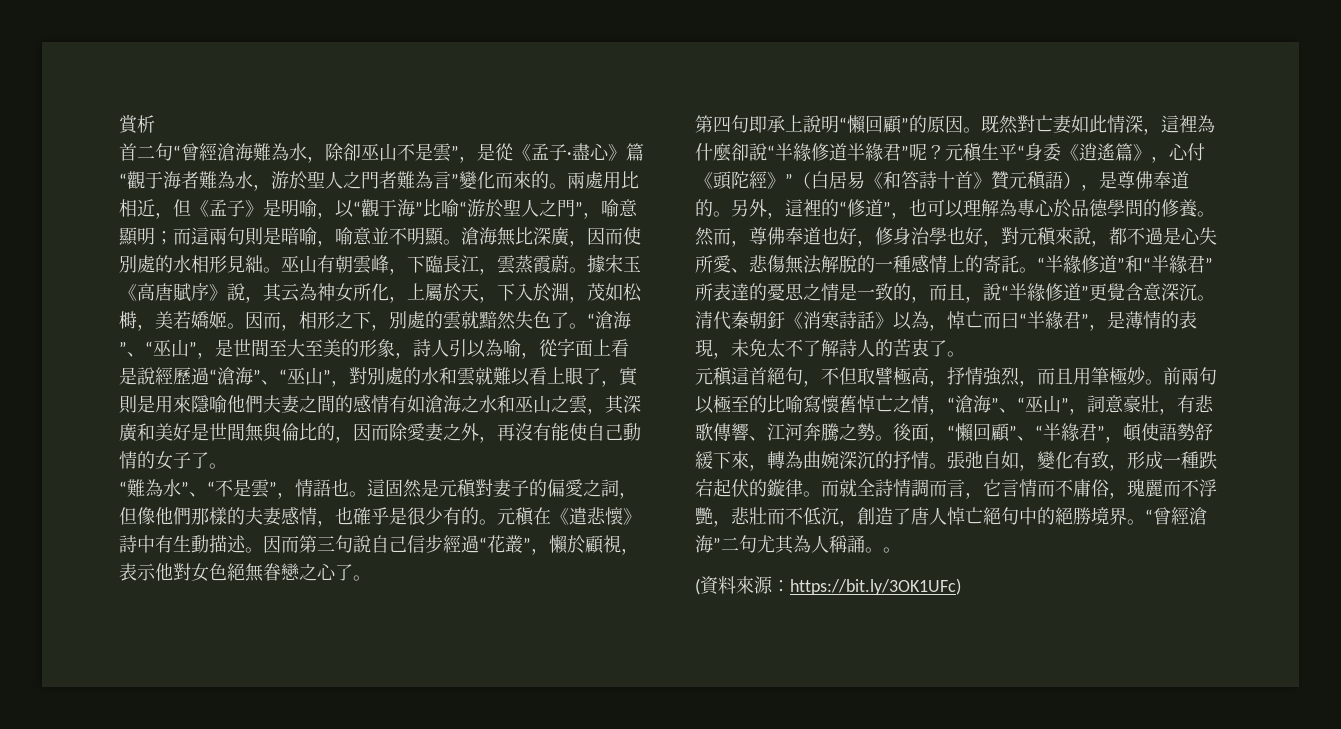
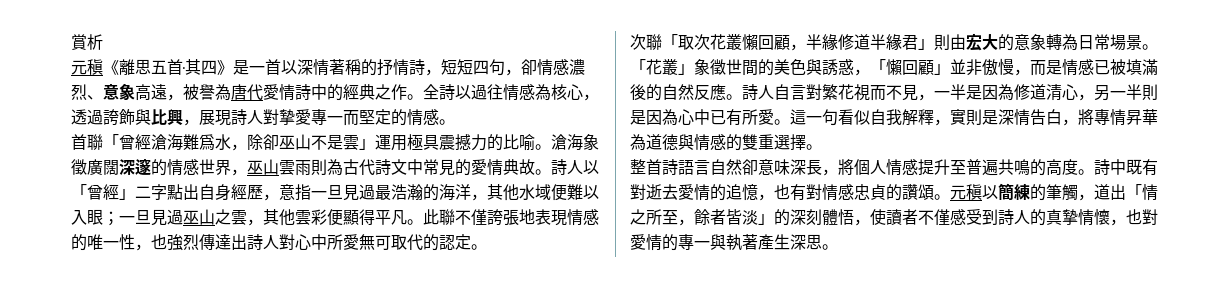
[119,143,181,161] 首二句“ -> [71,59,585,76] [71,83,599,101] [71,109,455,126] [71,134,119,150] 元稹《離思五首·其四》是一首以深情著稱的抒情詩，短短四句，卻情感濃烈、意象高遠，被譽為唐代愛情詩中的經典之作。全詩以過往情感為核心，透過誇飾與比興，展現詩人對摯愛專一而堅定的情感。 // 首聯「
[271,143,289,161] 為 -> [199,134,215,150] 爲
[451,143,644,163] [119,171,639,191] [119,199,638,219] [118,227,641,247] [119,254,641,275] [119,283,642,303] [119,311,631,331] [119,338,629,359] [119,367,638,387] [119,395,641,415] [119,422,641,443] [119,451,227,470] [119,479,637,499] [119,507,641,527] [119,535,639,555] [119,563,371,582] [695,115,1215,135] [695,143,1205,163] [695,171,1189,191] [695,199,1215,219] [695,227,1217,247] [695,255,1213,274] [695,283,1215,303] [695,311,1197,331] [695,339,965,359] [695,367,1217,387] [695,395,1214,415] [695,423,1213,443] [695,451,1217,471] [695,479,1217,499] [695,507,1207,527] [695,535,901,554] [695,576,961,595] ”，是從《孟子·盡心》篇“觀于海者難為水，游於聖人之門者難為言”變化而來的。兩處用比相近，但《孟子》是明喻，以“觀于海”比喻“游於聖人之門”，喻意顯明；而這兩句則是暗喻，喻意並不明顯。滄海無比深廣，因而使別處的水相形見絀。巫山有朝雲峰，下臨長江，雲蒸霞蔚。據宋玉《高唐賦序》說，其云為神女所化，上屬於天，下入於淵，茂如松榯，美若嬌姬。因而，相形之下，別處的雲就黯然失色了。“滄海”、“巫山”，是世間至大至美的形象，詩人引以為喻，從字面上看是說經歷過“滄海”、“巫山”，對別處的水和雲就難以看上眼了，實則是用來隱喻他們夫妻之間的感情有如滄海之水和巫山之雲，其深廣和美好是世間無與倫比的，因而除愛妻之外，再沒有能使自己動情的女子了。 // “難為水”、“不是雲”，情語也。這固然是元稹對妻子的偏愛之詞，但像他們那樣的夫妻感情，也確乎是很少有的。元稹在《遣悲懷》詩中有生動描述。因而第三句說自己信步經過“花叢”，懶於顧視，表示他對女色絕無眷戀之心了。 // 第四句即承上說明“懶回顧”的原因。既然對亡妻如此情深，這裡為什麼卻說“半緣修道半緣君”呢？元稹生平“身委《逍遙篇》，心付《頭陀經》”（白居易《和答詩十首》贊元稹語），是尊佛奉道的。另外，這裡的“修道”，也可以理解為專心於品德學問的修養。然而，尊佛奉道也好，修身治學也好，對元稹來說，都不過是心失所愛、悲傷無法解脫的一種感情上的寄託。“半緣修道”和“半緣君”所表達的憂思之情是一致的，而且，說“半緣修道”更覺含意深沉。清代秦朝釪《消寒詩話》以為，悼亡而曰“半緣君”，是薄情的表現，未免太不了解詩人的苦衷了。 // 元稹這首絕句，不但取譬極高，抒情強烈，而且用筆極妙。前兩句以極至的比喻寫懷舊悼亡之情，“滄海”、“巫山”，詞意豪壯，有悲歌傳響、江河奔騰之勢。後面，“懶回顧”、“半緣君”，頓使語勢舒緩下來，轉為曲婉深沉的抒情。張弛自如，變化有致，形成一種跌宕起伏的鏇律。而就全詩情調而言，它言情而不庸俗，瑰麗而不浮艷，悲壯而不低沉，創造了唐人悼亡絕句中的絕勝境界。“曾經滄海”二句尤其為人稱誦。。 // (資料來源：https://bit.ly/3OK1UFc) -> [359,133,599,151] [71,159,599,176] [71,184,599,201] [71,209,599,226] [71,234,487,251] [630,33,1158,51] [630,58,1158,76] [630,84,1158,101] [630,109,1158,126] [630,134,822,151] [630,159,1158,176] [630,183,1158,201] [630,209,1158,226] [630,234,838,251] 」運用極具震撼力的比喻。滄海象徵廣闊深邃的情感世界，巫山雲雨則為古代詩文中常見的愛情典故。詩人以「曾經」二字點出自身經歷，意指一旦見過最浩瀚的海洋，其他水域便難以入眼；一旦見過巫山之雲，其他雲彩便顯得平凡。此聯不僅誇張地表現情感的唯一性，也強烈傳達出詩人對心中所愛無可取代的認定。 // 次聯「取次花叢懶回顧，半緣修道半緣君」則由宏大的意象轉為日常場景。「花叢」象徵世間的美色與誘惑，「懶回顧」並非傲慢，而是情感已被填滿後的自然反應。詩人自言對繁花視而不見，一半是因為修道清心，另一半則是因為心中已有所愛。這一句看似自我解釋，實則是深情告白，將專情昇華為道德與情感的雙重選擇。 // 整首詩語言自然卻意味深長，將個人情感提升至普遍共鳴的高度。詩中既有對逝去愛情的追憶，也有對情感忠貞的讚頌。元稹以簡練的筆觸，道出「情之所至，餘者皆淡」的深刻體悟，使讀者不僅感受到詩人的真摯情懷，也對愛情的專一與執著產生深思。

